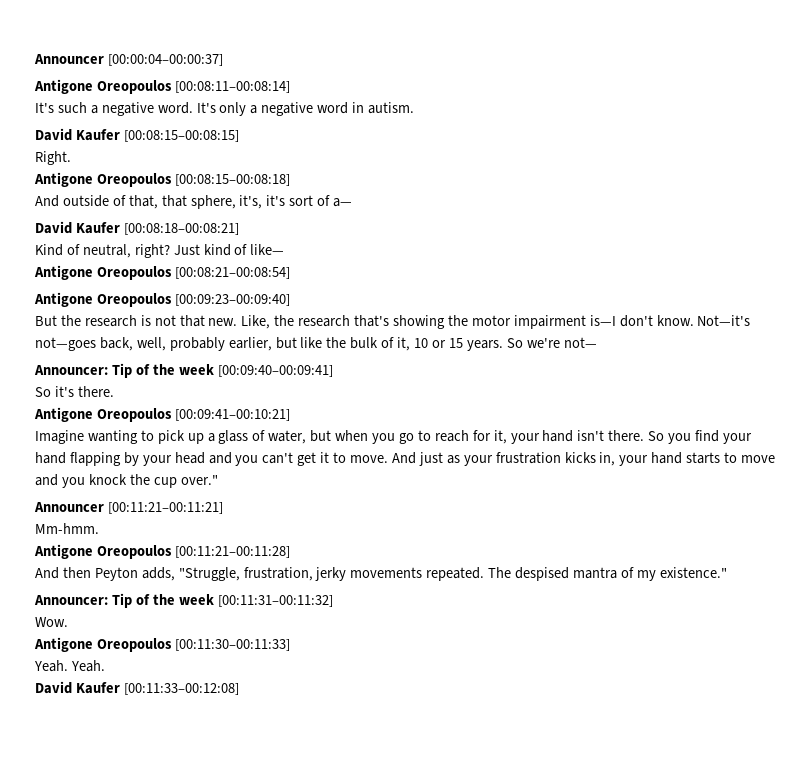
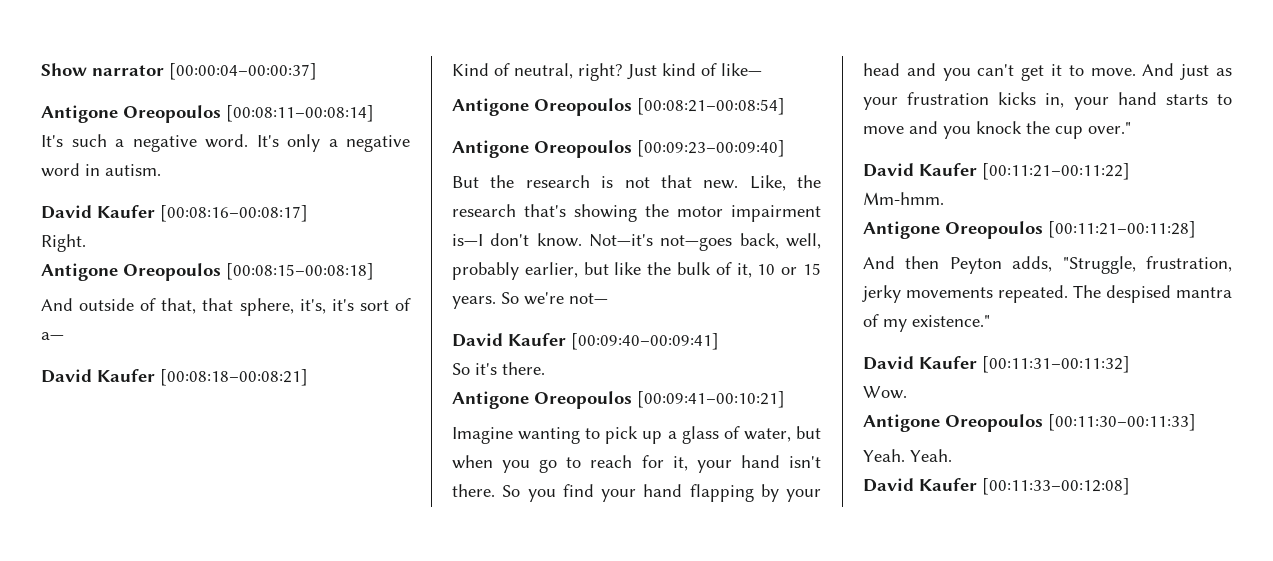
[34,54,104,64] Announcer -> [41,63,164,76] Show narrator
[123,130,239,142] [00:08:15–00:08:15] -> [160,205,308,222] [00:08:16–00:08:17]
[34,363,214,378] Announcer: Tip of the week -> [452,333,566,347] David Kaufer
[34,502,223,514] Announcer [00:11:21–00:11:21] -> [863,163,1130,180] David Kaufer [00:11:21–00:11:22]
[34,593,214,608] Announcer: Tip of the week -> [863,356,977,370] David Kaufer

